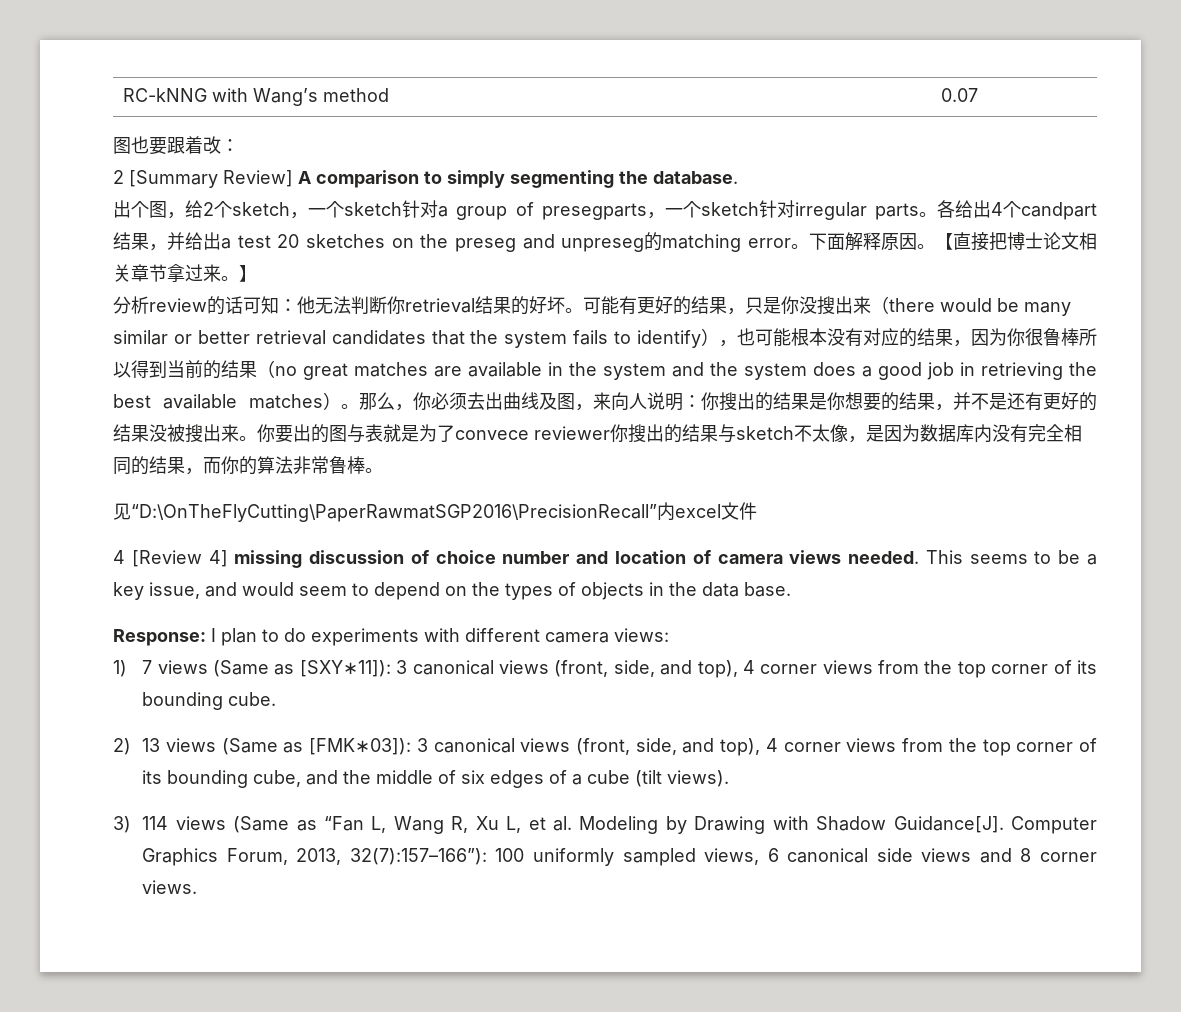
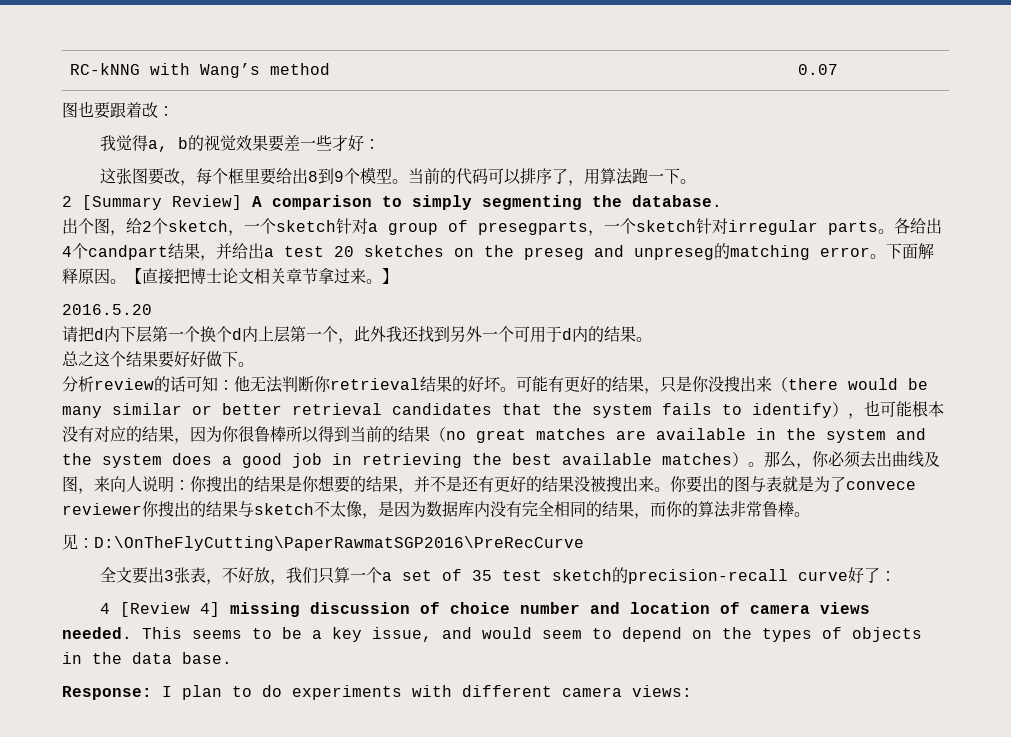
(239, 145) none -> [99,135,380,152] [99,167,696,186] // 我觉得a, b的视觉效果要差一些才好： // 这张图要改，每个框里要给出8到9个模型。当前的代码可以排序了，用算法跑一下。
(257, 273) none -> [62,304,152,315] [62,326,652,344] [62,351,254,368] // 2016.5.20 // 请把d内下层第一个换个d内上层第一个，此外我还找到另外一个可用于d内的结果。 // 总之这个结果要好好做下。
[131,502,757,522] “D:\OnTheFlyCutting\PaperRawmatSGP2016\PrecisionRecall”内excel文件 -> [78,536,584,551] [99,567,896,585] ：D:\OnTheFlyCutting\PaperRawmatSGP2016\PreRecCurve // 全文要出3张表，不好放，我们只算一个a set of 35 test sketch的precision-recall curve好了：
[113,660,1097,678] [142,692,277,710] [113,738,1098,756] [142,770,730,788] [113,816,1097,834] [142,848,1097,866] [142,880,198,894] // 1) 7 views (Same as [SXY∗11]): 3 canonical views (front, side, and top), 4 corner views from the top corner of its bounding cube. // 2) 13 views (Same as [FMK∗03]): 3 canonical views (front, side, and top), 4 corner views from the top corner of its bounding cube, and the middle of six edges of a cube (tilt views). // 3) 114 views (Same as “Fan L, Wang R, Xu L, et al. Modeling by Drawing with Shadow Guidance[J]. Computer Graphics Forum, 2013, 32(7):157–166”): 100 uniformly sampled views, 6 canonical side views and 8 corner views. -> (692, 691) none

